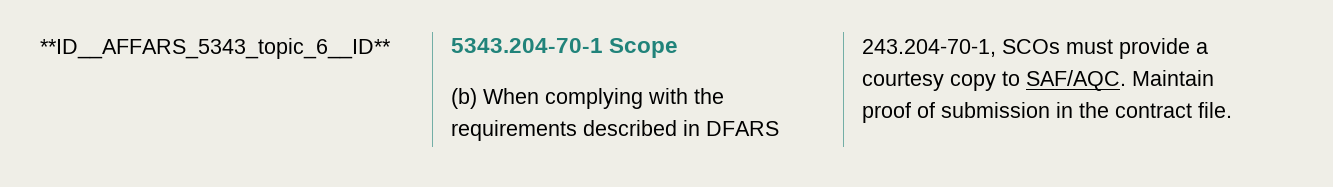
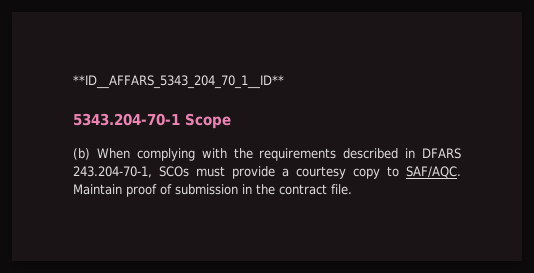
[40,38,391,59] **ID__AFFARS_5343_topic_6__ID** -> [73,75,284,89] **ID__AFFARS_5343_204_70_1__ID**

